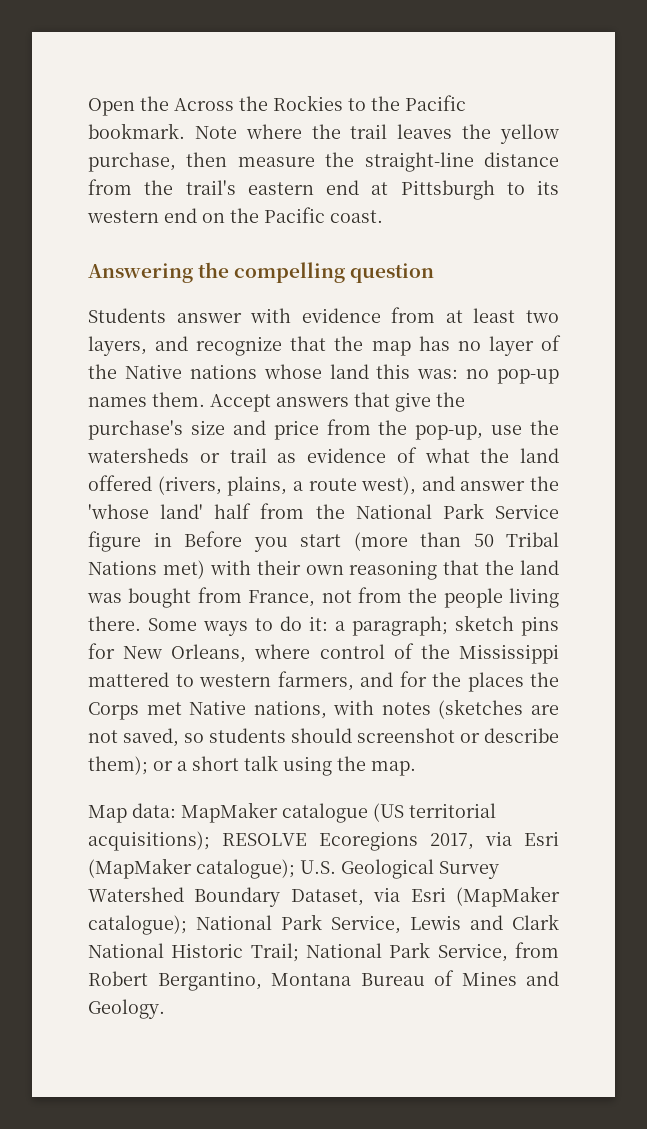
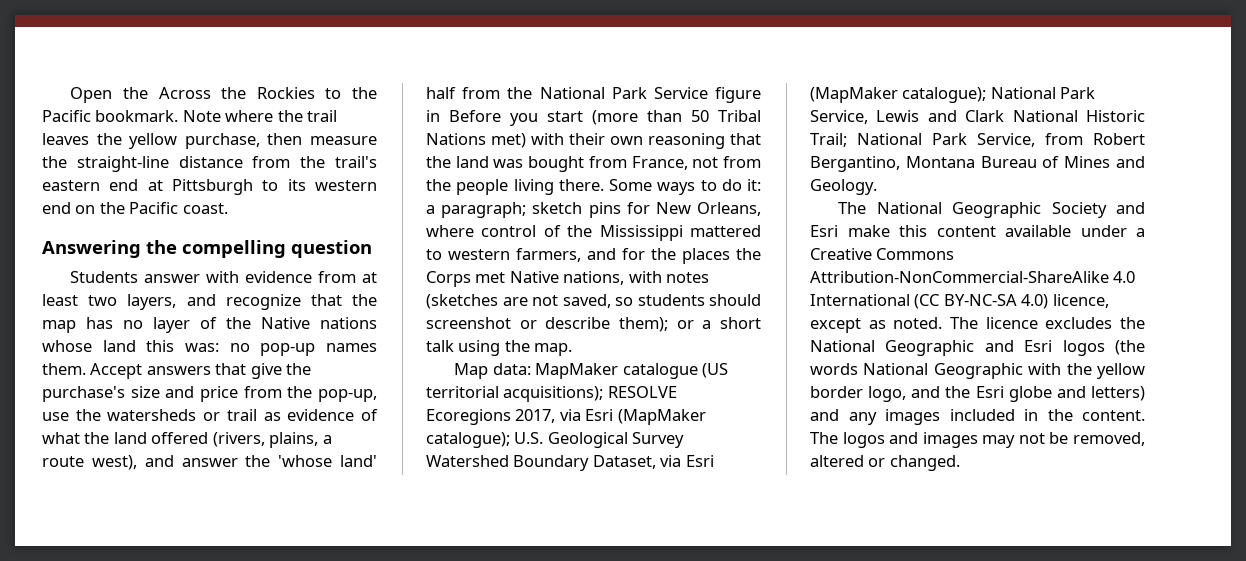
(165, 1009) none -> [838,202,1145,218] [810,225,1145,237] [810,248,955,260] [810,271,1136,283] [810,294,1109,309] [810,317,1145,333] [810,340,1145,356] [810,363,1145,379] [810,386,1145,402] [810,409,1145,425] [810,432,1145,448] [810,455,960,471] // The National Geographic Society and Esri make this content available under a Creative Commons Attribution-NonCommercial-ShareAlike 4.0 International (CC BY-NC-SA 4.0) licence, except as noted. The licence excludes the National Geographic and Esri logos (the words National Geographic with the yellow border logo, and the Esri globe and letters) and any images included in the content. The logos and images may not be removed, altered or changed.

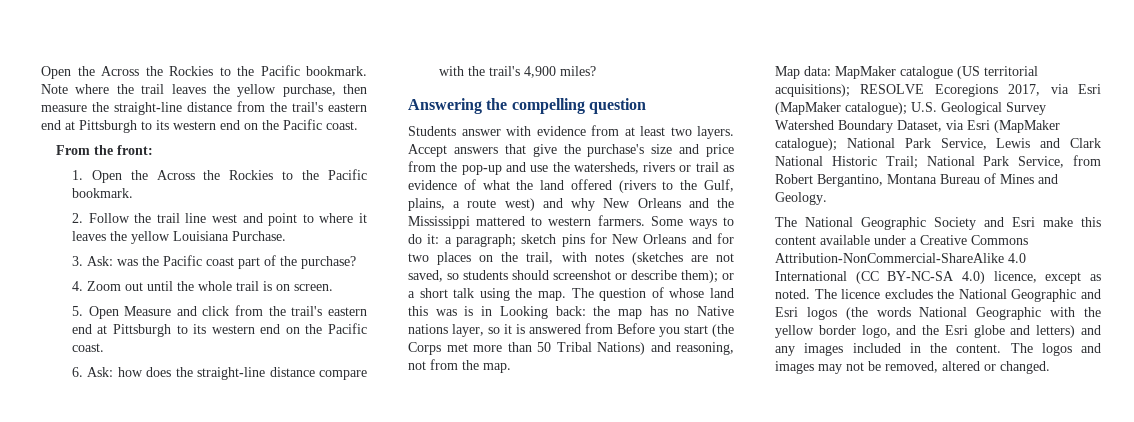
(228, 208) none -> [56,145,154,155] [71,169,367,183] [71,188,133,198] [71,213,367,226] [71,231,286,244] [71,255,356,269] [71,281,333,291] [71,305,367,319] [71,323,368,337] [71,343,104,352] [71,367,367,380] [438,66,596,78] // From the front: // 1. Open the Across the Rockies to the Pacific bookmark. // 2. Follow the trail line west and point to where it leaves the yellow Louisiana Purchase. // 3. Ask: was the Pacific coast part of the purchase? // 4. Zoom out until the whole trail is on screen. // 5. Open Measure and click from the trail's eastern end at Pittsburgh to its western end on the Pacific coast. // 6. Ask: how does the straight-line distance compare with the trail's 4,900 miles?
[127,294,377,310] [42,317,377,333] [42,340,377,356] [42,363,86,375] layers, and recognize that the map has no layer of the Native nations whose land this was: no pop-up names them. -> [697,126,734,139] layers.
[317,389,377,402] [42,409,197,421] pop-up, use the watersheds -> [461,162,676,175] pop-up and use the watersheds, rivers
[212,432,332,448] [42,455,377,470] [426,87,761,103] [426,110,761,126] [426,133,761,149] [426,156,761,172] [426,179,604,195] (rivers, plains, a route west), and answer the 'whose land' half from the National Park Service figure in Before you start (more than 50 Tribal Nations met) with their own reasoning that the land was bought from France, not from the people living there. -> [618,179,734,193] [408,198,734,211] [408,215,645,229] (rivers to the Gulf, plains, a route west) and why New Orleans and the Mississippi mattered to western farmers.
[697,202,761,216] [426,225,761,241] [426,248,761,264] [426,271,625,287] Orleans, where control of the Mississippi mattered to western farmers, and for the places the Corps met Native nations, -> [643,233,734,244] [408,252,554,265] Orleans and for two places on the trail,
(573, 349) none -> [571,287,734,301] [408,306,734,319] [408,323,734,337] [408,342,734,355] [408,359,511,373] The question of whose land this was is in Looking back: the map has no Native nations layer, so it is answered from Before you start (the Corps met more than 50 Tribal Nations) and reasoning, not from the map.

